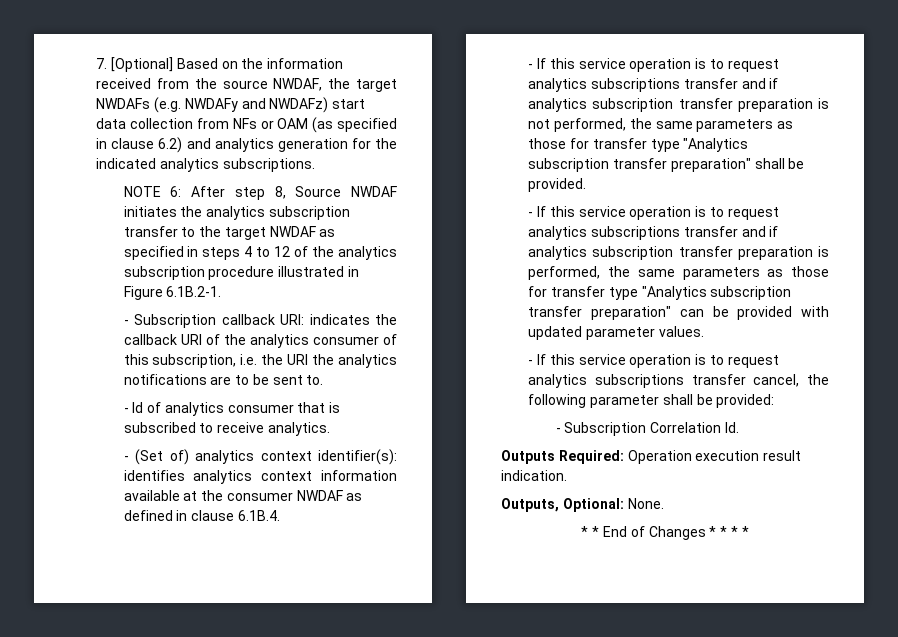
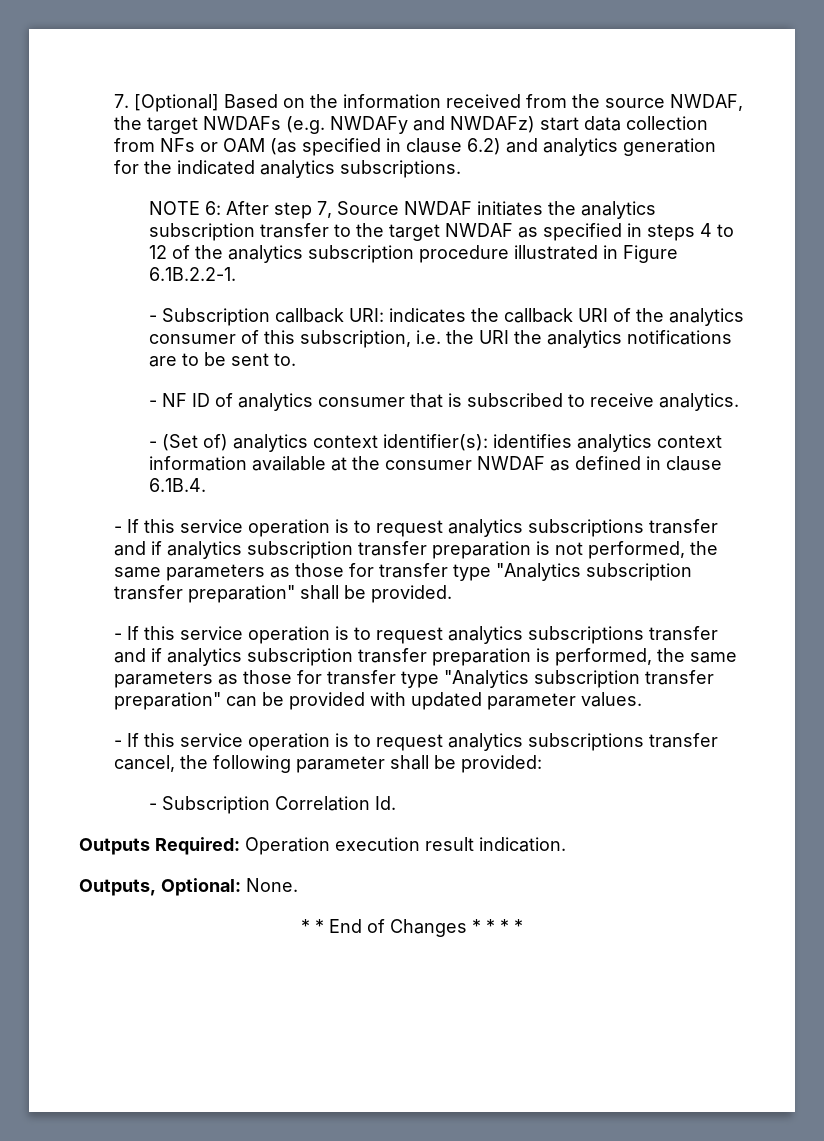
[274,186,286,199] 8, -> [317,201,333,218] 7,
[166,286,222,297] 6.1B.2-1. -> [149,267,237,281] 6.1B.2.2-1.
[132,402,144,413] Id -> [162,393,211,407] NF ID

